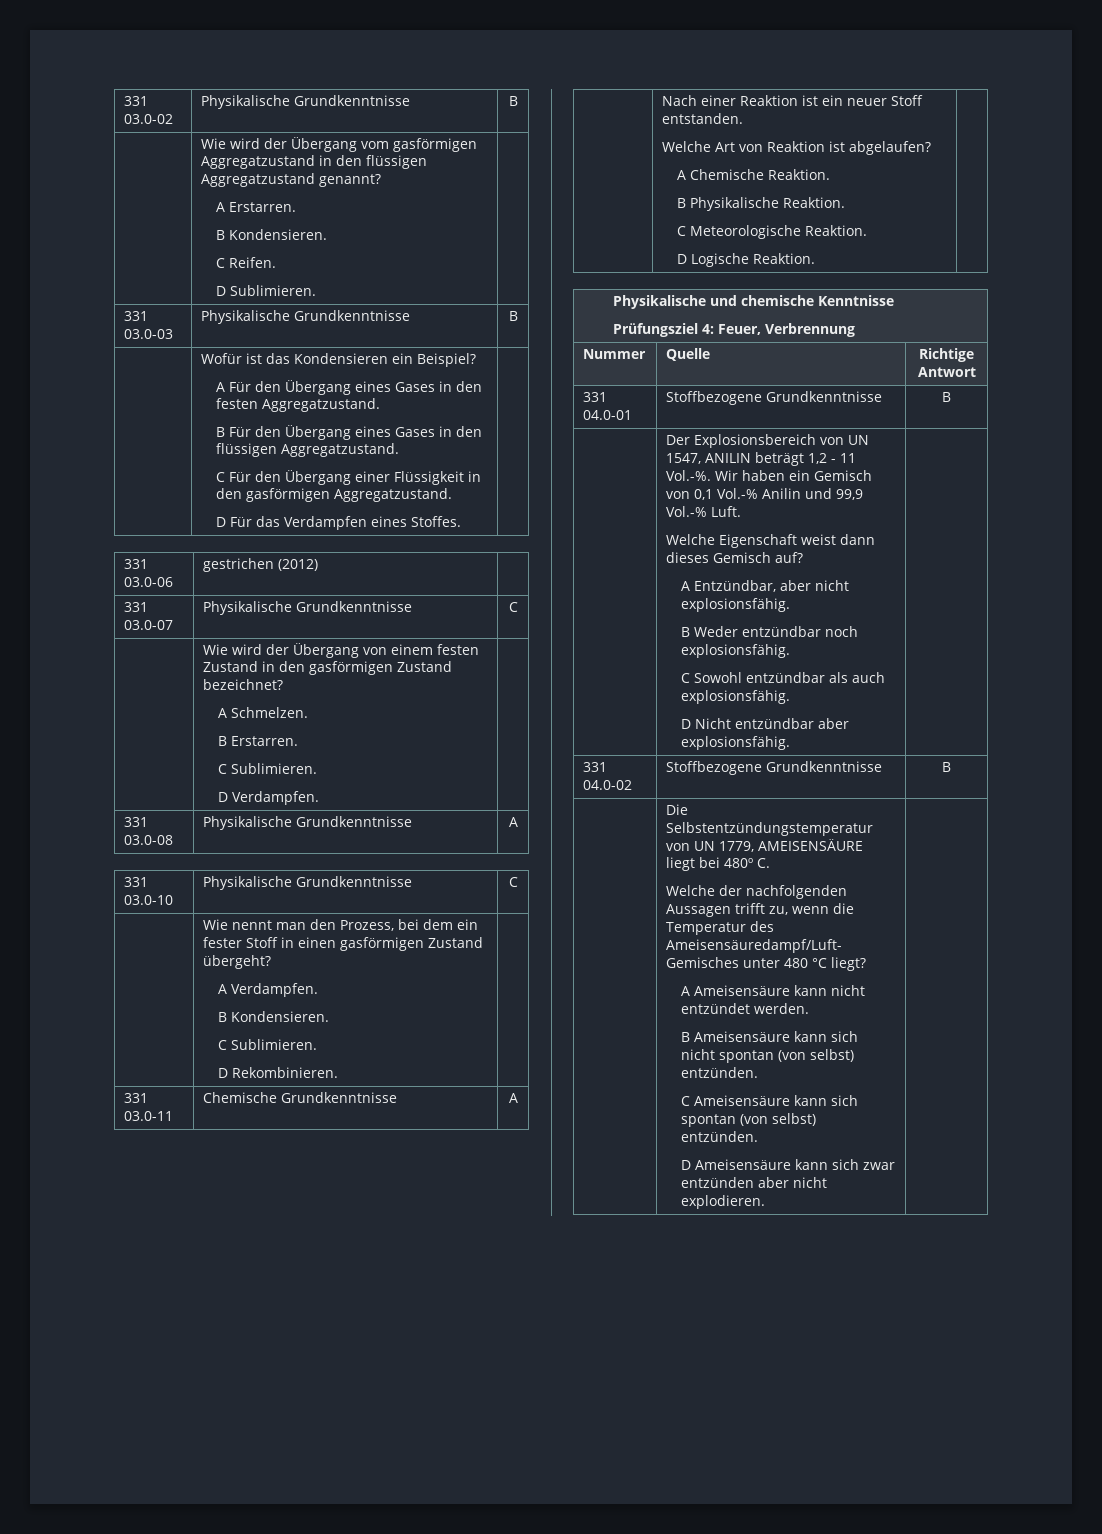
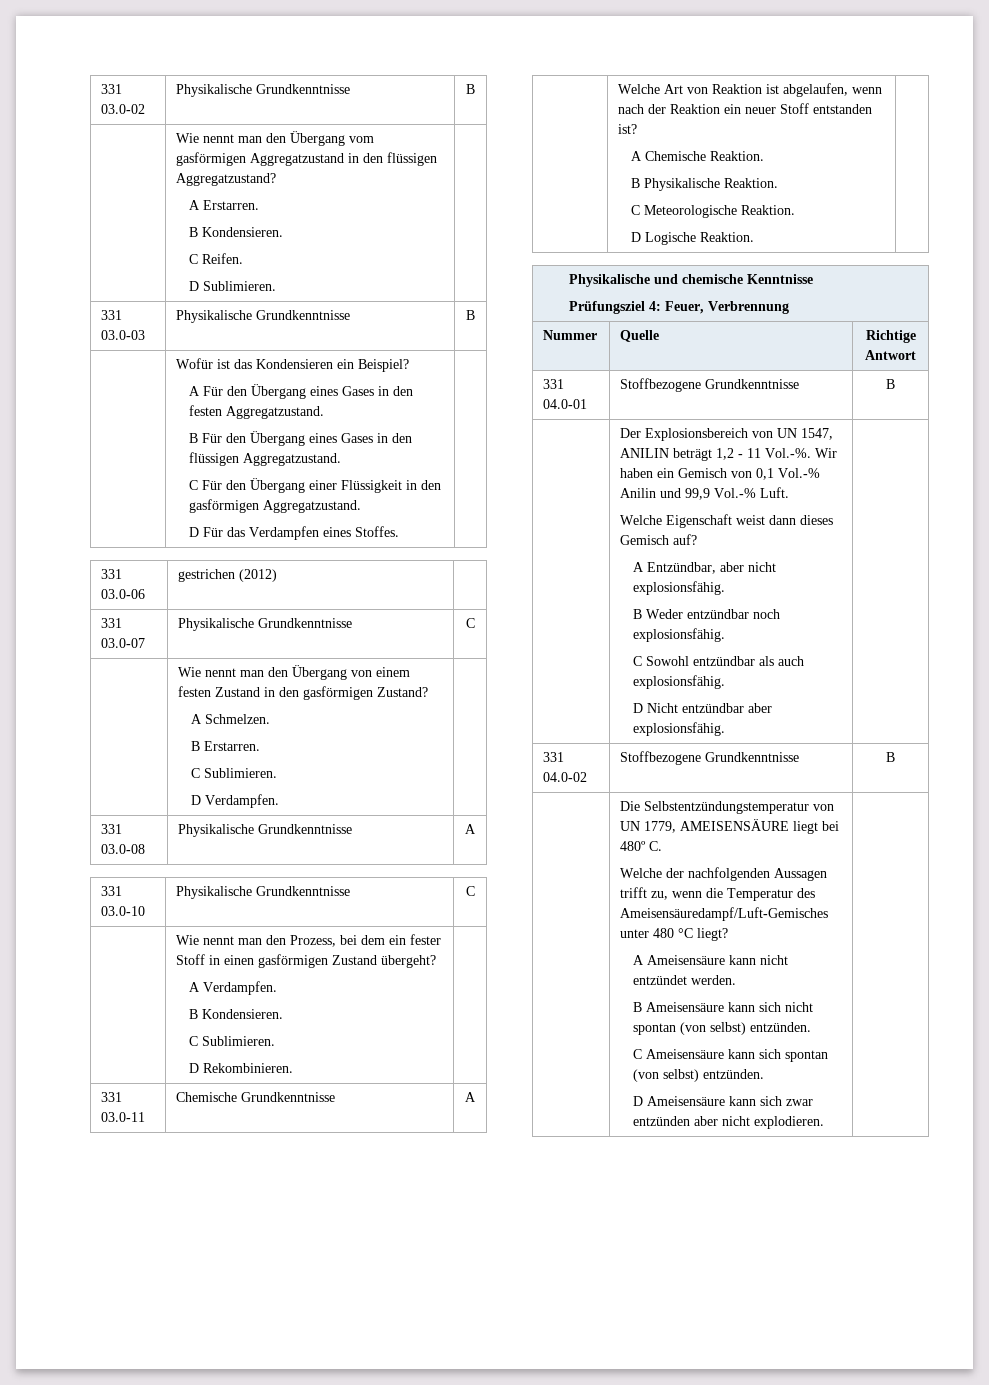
[230,138,288,149] wird der -> [202,133,286,143] nennt man den
[201,173,382,187] Aggregatzustand genannt? -> [175,173,276,186] Aggregatzustand?
[232,644,290,655] wird der -> [204,667,288,677] nennt man den
[397,661,453,672] [203,679,284,690] Zustand bezeichnet? -> [376,687,428,697] Zustand?
[662,95,924,106] [662,113,744,124] Nach einer Reaktion ist ein neuer Stoff entstanden. // -> (476, 1097) none
[849,141,932,155] abgelaufen? -> [782,83,882,97] [617,103,872,114] [617,124,637,134] abgelaufen, wenn nach der Reaktion ein neuer Stoff entstanden ist?

